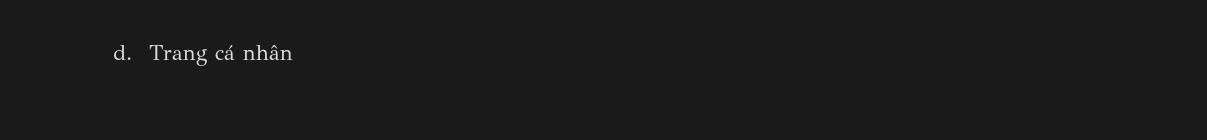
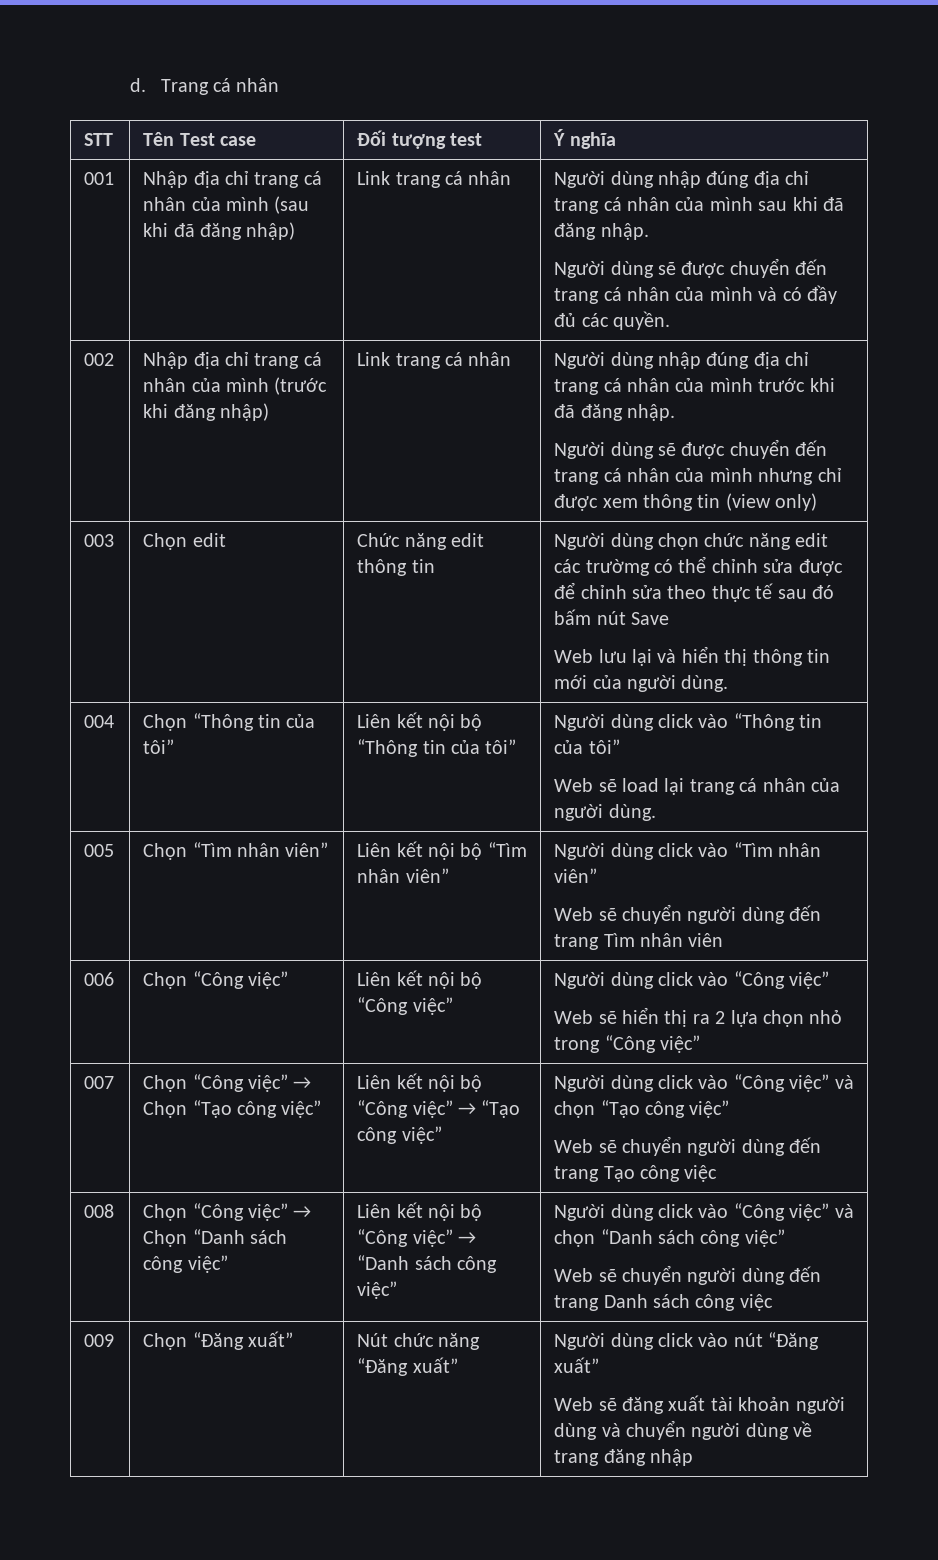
(294, 52) none -> [84,133,114,146] [143,132,256,146] [357,130,482,149] [553,129,616,149] [84,172,115,185] [143,171,322,188] [143,196,310,214] [143,222,296,240] [357,171,512,188] [554,171,810,188] [554,197,844,214] [554,223,649,240] [554,258,828,278] [554,285,837,304] [554,311,670,330] [84,353,115,366] [143,352,322,369] [143,377,328,395] [143,403,269,421] [357,352,512,369] [554,352,810,369] [554,378,835,395] [554,404,675,421] [554,439,828,459] [554,468,842,485] [554,493,818,511] [84,534,115,547] [143,533,226,550] [357,533,484,550] [357,559,435,576] [554,533,829,550] [554,556,843,576] [554,582,834,602] [554,609,669,625] [554,646,830,666] [554,675,729,692] [84,715,115,728] [143,713,316,731] [143,739,175,754] [357,712,483,731] [357,739,517,757] [554,713,823,731] [554,739,620,754] [554,778,840,795] [554,804,656,821] [84,844,115,857] [143,842,329,860] [357,841,527,860] [357,868,449,883] [554,842,822,860] [554,868,598,883] [554,904,822,924] [554,933,724,950] [84,972,115,986] [143,971,288,989] [357,970,483,989] [357,997,453,1015] [554,971,830,989] [554,1007,843,1027] [554,1035,700,1053] [84,1076,115,1089] [143,1074,312,1092] [143,1100,322,1118] [357,1073,483,1092] [357,1100,521,1118] [357,1126,442,1144] [554,1074,854,1092] [554,1100,730,1118] [554,1136,822,1156] [554,1165,718,1182] [84,1204,115,1218] [143,1203,312,1221] [143,1229,287,1247] [143,1255,228,1273] [357,1202,483,1221] [357,1229,476,1247] [357,1255,497,1273] [357,1281,398,1299] [554,1203,854,1221] [554,1229,785,1247] [554,1265,822,1285] [554,1294,773,1311] [84,1334,115,1347] [143,1331,293,1350] [357,1333,480,1350] [357,1357,458,1376] [554,1332,820,1350] [554,1357,600,1373] [554,1395,845,1414] [554,1420,813,1440] [554,1449,693,1466] // STT | Tên Test case | Đối tượng test | Ý nghĩa // 001 | Nhập địa chỉ trang cá nhân của mình (sau khi đã đăng nhập) | Link trang cá nhân | Người dùng nhập đúng địa chỉ trang cá nhân của mình sau khi đã đăng nhập. // Người dùng sẽ được chuyển đến trang cá nhân của mình và có đầy đủ các quyền. // 002 | Nhập địa chỉ trang cá nhân của mình (trước khi đăng nhập) | Link trang cá nhân | Người dùng nhập đúng địa chỉ trang cá nhân của mình trước khi đã đăng nhập. // Người dùng sẽ được chuyển đến trang cá nhân của mình nhưng chỉ được xem thông tin (view only) // 003 | Chọn edit | Chức năng edit thông tin | Người dùng chọn chức năng edit các trườmg có thể chỉnh sửa được để chỉnh sửa theo thực tế sau đó bấm nút Save // Web lưu lại và hiển thị thông tin mới của người dùng. // 004 | Chọn “Thông tin của tôi” | Liên kết nội bộ “Thông tin của tôi” | Người dùng click vào “Thông tin của tôi” // Web sẽ load lại trang cá nhân của người dùng. // 005 | Chọn “Tìm nhân viên” | Liên kết nội bộ “Tìm nhân viên” | Người dùng click vào “Tìm nhân viên” // Web sẽ chuyển người dùng đến trang Tìm nhân viên // 006 | Chọn “Công việc” | Liên kết nội bộ “Công việc” | Người dùng click vào “Công việc” // Web sẽ hiển thị ra 2 lựa chọn nhỏ trong “Công việc” // 007 | Chọn “Công việc” → Chọn “Tạo công việc” | Liên kết nội bộ “Công việc” → “Tạo công việc” | Người dùng click vào “Công việc” và chọn “Tạo công việc” // Web sẽ chuyển người dùng đến trang Tạo công việc // 008 | Chọn “Công việc” → Chọn “Danh sách công việc” | Liên kết nội bộ “Công việc” → “Danh sách công việc” | Người dùng click vào “Công việc” và chọn “Danh sách công việc” // Web sẽ chuyển người dùng đến trang Danh sách công việc // 009 | Chọn “Đăng xuất” | Nút chức năng “Đăng xuất” | Người dùng click vào nút “Đăng xuất” // Web sẽ đăng xuất tài khoản người dùng và chuyển người dùng về trang đăng nhập

